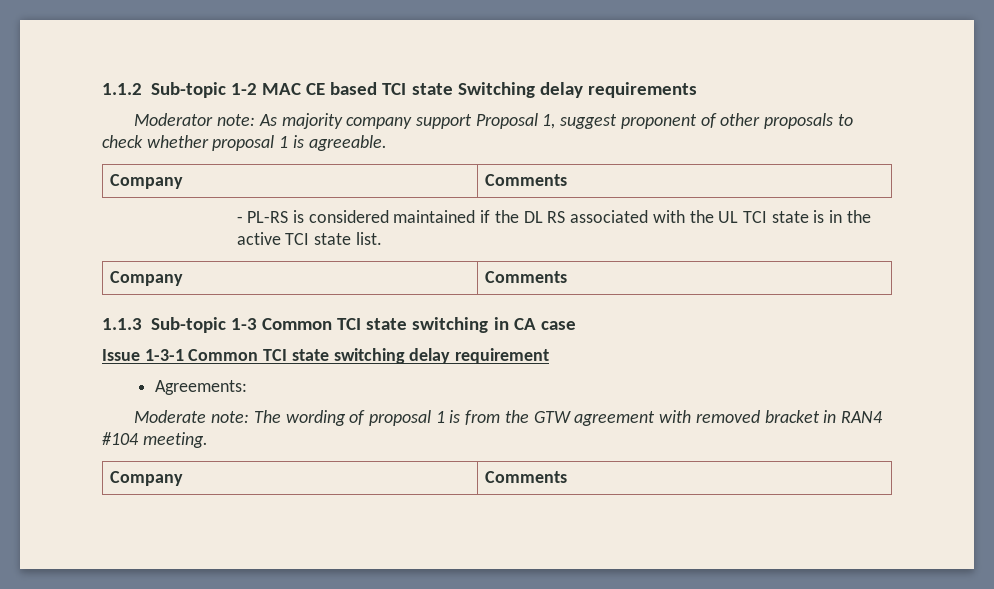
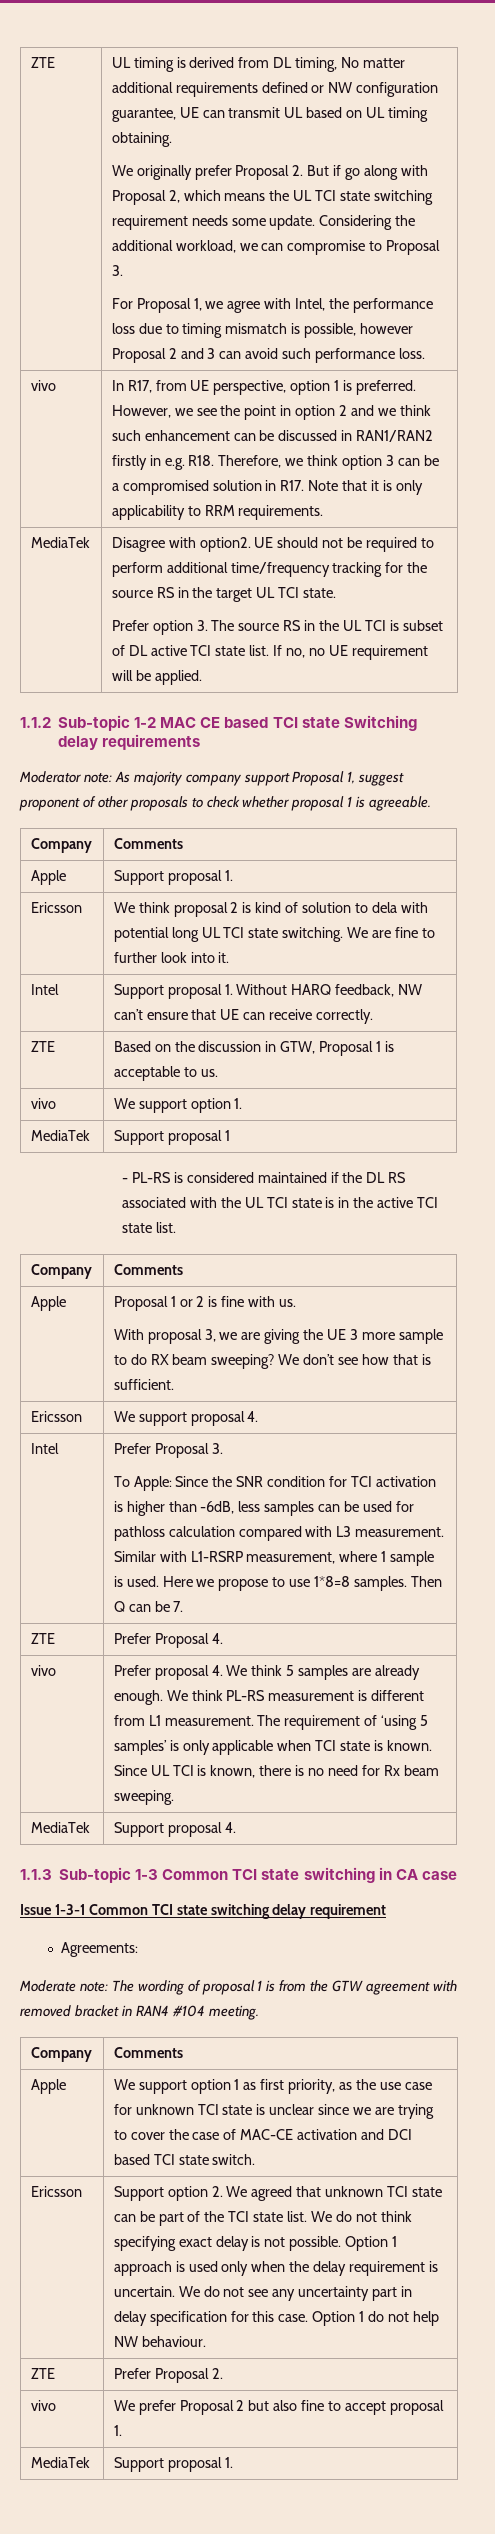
(102, 89) none -> [30,57,55,68] [111,57,405,72] [111,82,439,97] [111,107,428,122] [111,132,172,147] [111,165,428,180] [111,190,433,205] [111,215,416,230] [111,240,441,255] [111,265,123,276] [111,298,433,313] [111,323,414,338] [111,348,425,363] [30,380,56,391] [111,380,416,395] [111,405,431,420] [111,430,434,442] [111,455,439,470] [111,480,423,495] [111,505,324,520] [30,537,90,548] [111,537,434,552] [111,562,428,577] [111,587,337,602] [111,620,443,635] [111,645,428,660] [111,670,202,685] ZTE | UL timing is derived from DL timing, No matter additional requirements defined or NW configuration guarantee, UE can transmit UL based on UL timing obtaining. // We originally prefer Proposal 2. But if go along with Proposal 2, which means the UL TCI state switching requirement needs some update. Considering the additional workload, we can compromise to Proposal 3. // For Proposal 1, we agree with Intel, the performance loss due to timing mismatch is possible, however Proposal 2 and 3 can avoid such performance loss. // vivo | In R17, from UE perspective, option 1 is preferred. However, we see the point in option 2 and we think such enhancement can be discussed in RAN1/RAN2 firstly in e.g. R18. Therefore, we think option 3 can be a compromised solution in R17. Note that it is only applicability to RRM requirements. // MediaTek | Disagree with option2. UE should not be required to perform additional time/frequency tracking for the source RS in the target UL TCI state. // Prefer option 3. The source RS in the UL TCI is subset of DL active TCI state list. If no, no UE requirement will be applied. //
(568, 180) none -> [30,870,66,885] [113,870,233,885] [30,902,82,913] [113,902,428,917] [113,927,435,942] [113,952,230,963] [30,984,59,995] [113,984,423,999] [113,1009,374,1024] [30,1041,55,1052] [113,1041,394,1056] [113,1066,218,1081] [30,1098,56,1109] [113,1098,243,1113] [30,1130,90,1141] [113,1130,230,1145] // Apple | Support proposal 1. // Ericsson | We think proposal 2 is kind of solution to dela with potential long UL TCI state switching. We are fine to further look into it. // Intel | Support proposal 1. Without HARQ feedback, NW can’t ensure that UE can receive correctly. // ZTE | Based on the discussion in GTW, Proposal 1 is acceptable to us. // vivo | We support option 1. // MediaTek | Support proposal 1
(568, 277) none -> [30,1296,66,1311] [113,1296,297,1311] [113,1329,443,1344] [113,1354,431,1369] [113,1379,174,1390] [30,1411,82,1422] [113,1411,259,1426] [30,1443,59,1454] [113,1443,223,1458] [113,1476,436,1491] [113,1501,414,1516] [113,1526,445,1541] [113,1551,435,1566] [113,1576,442,1591] [113,1601,184,1612] [30,1633,55,1644] [113,1633,223,1648] [30,1665,56,1676] [113,1665,420,1680] [113,1690,425,1705] [113,1715,429,1730] [113,1740,432,1755] [113,1765,439,1778] [113,1790,174,1805] [30,1822,90,1833] [113,1822,236,1837] // Apple | Proposal 1 or 2 is fine with us. // With proposal 3, we are giving the UE 3 more sample to do RX beam sweeping? We don’t see how that is sufficient. // Ericsson | We support proposal 4. // Intel | Prefer Proposal 3. // To Apple: Since the SNR condition for TCI activation is higher than -6dB, less samples can be used for pathloss calculation compared with L3 measurement. Similar with L1-RSRP measurement, where 1 sample is used. Here we propose to use 1*8=8 samples. Then Q can be 7. // ZTE | Prefer Proposal 4. // vivo | Prefer proposal 4. We think 5 samples are already enough. We think PL-RS measurement is different from L1 measurement. The requirement of ‘using 5 samples’ is only applicable when TCI state is known. Since UL TCI is known, there is no need for Rx beam sweeping. // MediaTek | Support proposal 4.
(568, 477) none -> [30,2079,66,2094] [113,2079,432,2094] [113,2104,434,2119] [113,2129,412,2140] [113,2154,256,2165] [30,2186,82,2197] [113,2186,442,2201] [113,2211,412,2226] [113,2236,398,2251] [113,2261,438,2276] [113,2286,412,2301] [113,2311,439,2326] [113,2336,206,2347] [30,2368,55,2379] [113,2368,223,2383] [30,2400,56,2411] [113,2400,444,2415] [113,2425,122,2436] [30,2457,90,2468] [113,2457,233,2472] // Apple | We support option 1 as first priority, as the use case for unknown TCI state is unclear since we are trying to cover the case of MAC-CE activation and DCI based TCI state switch. // Ericsson | Support option 2. We agreed that unknown TCI state can be part of the TCI state list. We do not think specifying exact delay is not possible. Option 1 approach is used only when the delay requirement is uncertain. We do not see any uncertainty part in delay specification for this case. Option 1 do not help NW behaviour. // ZTE | Prefer Proposal 2. // vivo | We prefer Proposal 2 but also fine to accept proposal 1. // MediaTek | Support proposal 1.

